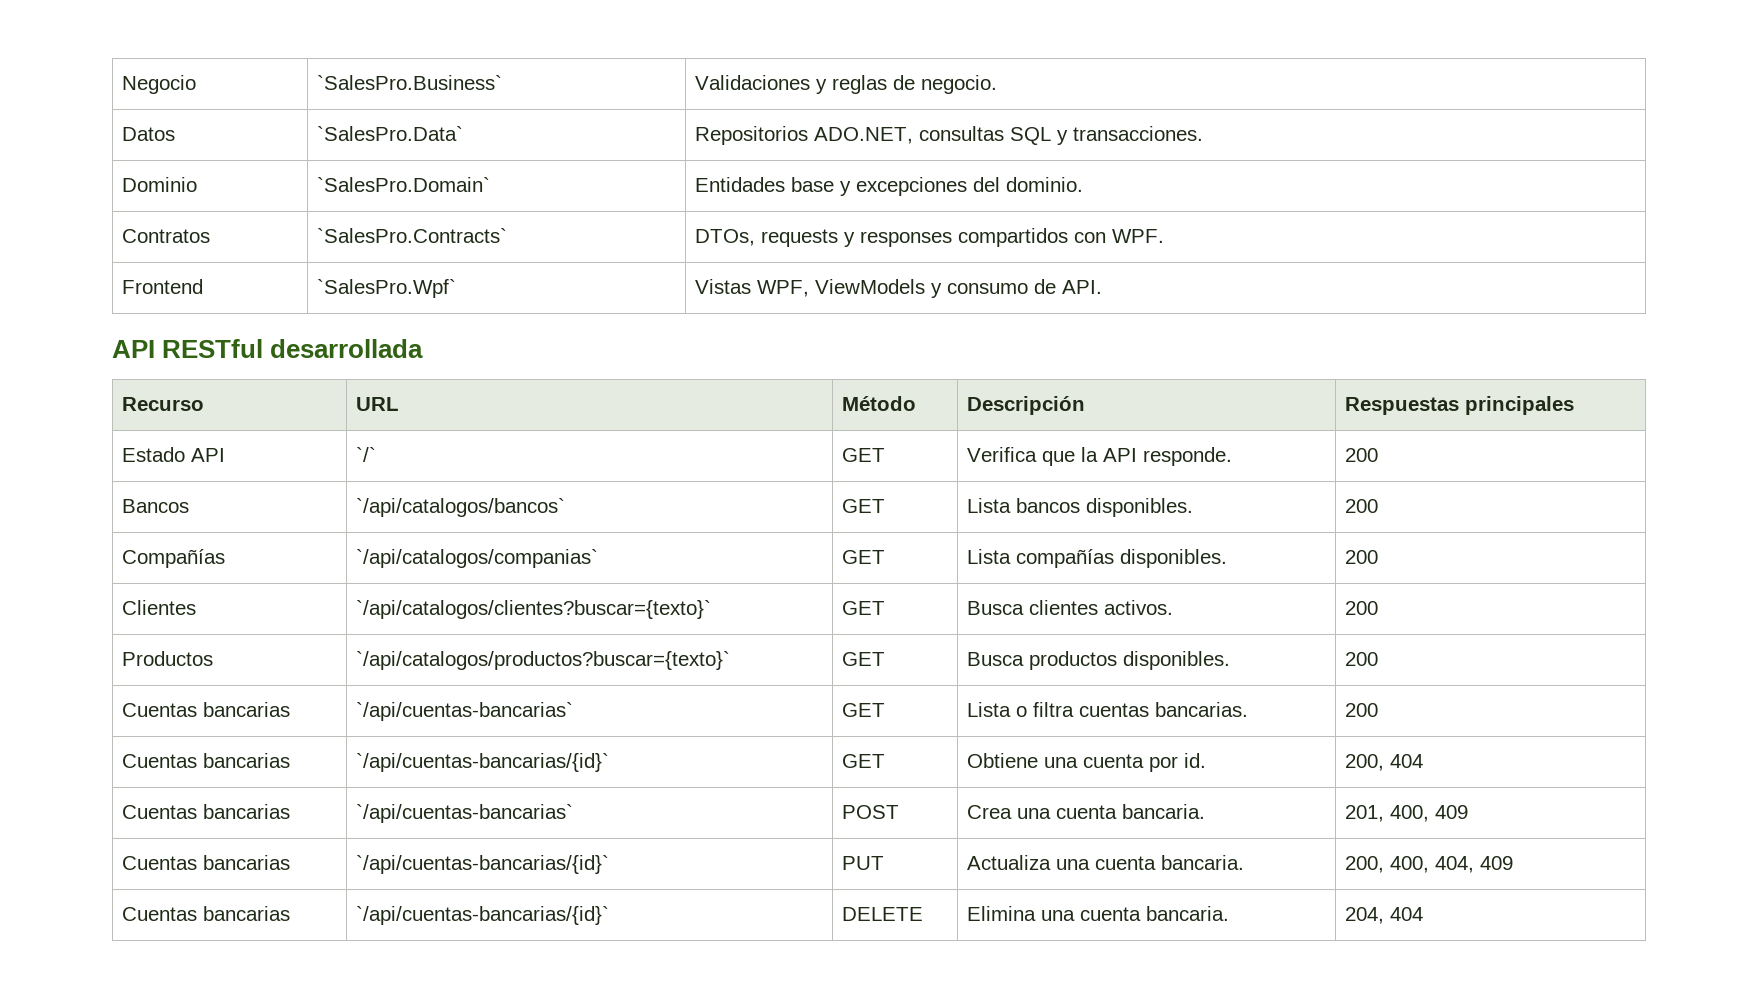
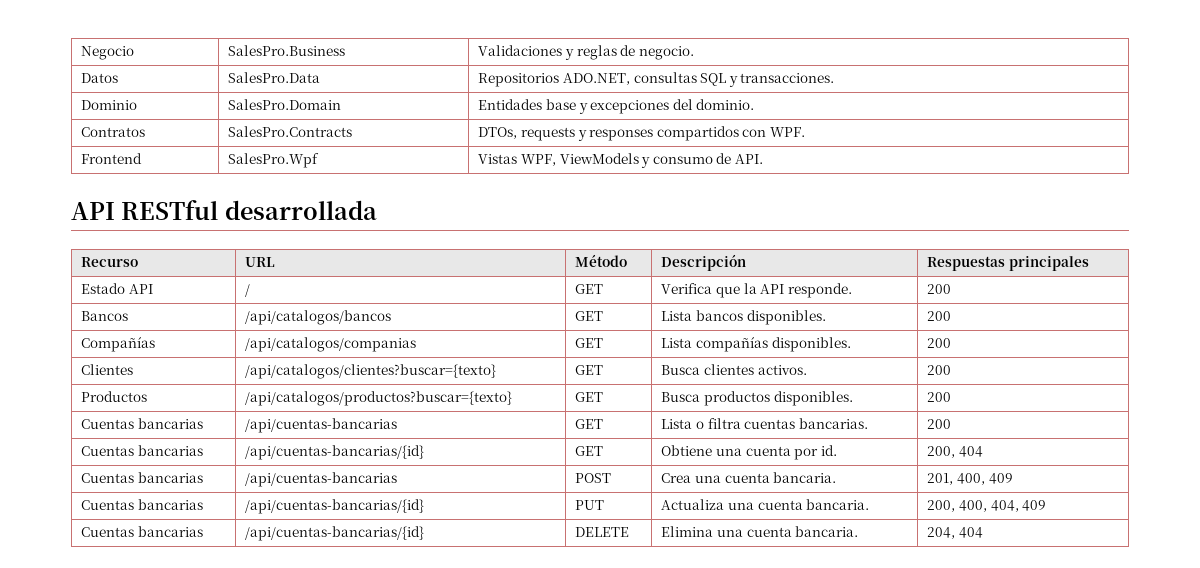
[316,75,502,90] `SalesPro.Business` -> [228,45,346,56] SalesPro.Business
[316,126,463,141] `SalesPro.Data` -> [228,72,321,83] SalesPro.Data
[316,177,490,192] `SalesPro.Domain` -> [228,99,342,110] SalesPro.Domain
[316,228,507,243] `SalesPro.Contracts` -> [228,126,353,137] SalesPro.Contracts
[316,279,456,298] `SalesPro.Wpf` -> [228,153,320,168] SalesPro.Wpf
[355,447,376,462] `/` -> [245,284,251,297] /
[355,498,565,517] `/api/catalogos/bancos` -> [245,310,392,325] /api/catalogos/bancos
[355,549,598,568] `/api/catalogos/companias` -> [245,337,417,352] /api/catalogos/companias
[355,600,711,619] `/api/catalogos/clientes?buscar={texto}` -> [245,364,497,379] /api/catalogos/clientes?buscar={texto}
[355,651,730,670] `/api/catalogos/productos?buscar={texto}` -> [245,391,513,406] /api/catalogos/productos?buscar={texto}
[355,702,573,721] `/api/cuentas-bancarias` -> [245,418,398,433] /api/cuentas-bancarias
[355,753,609,772] `/api/cuentas-bancarias/{id}` -> [245,445,425,460] /api/cuentas-bancarias/{id}
[355,804,573,823] `/api/cuentas-bancarias` -> [245,472,398,487] /api/cuentas-bancarias
[355,855,609,874] `/api/cuentas-bancarias/{id}` -> [245,499,425,514] /api/cuentas-bancarias/{id}
[355,906,609,925] `/api/cuentas-bancarias/{id}` -> [245,526,425,541] /api/cuentas-bancarias/{id}

